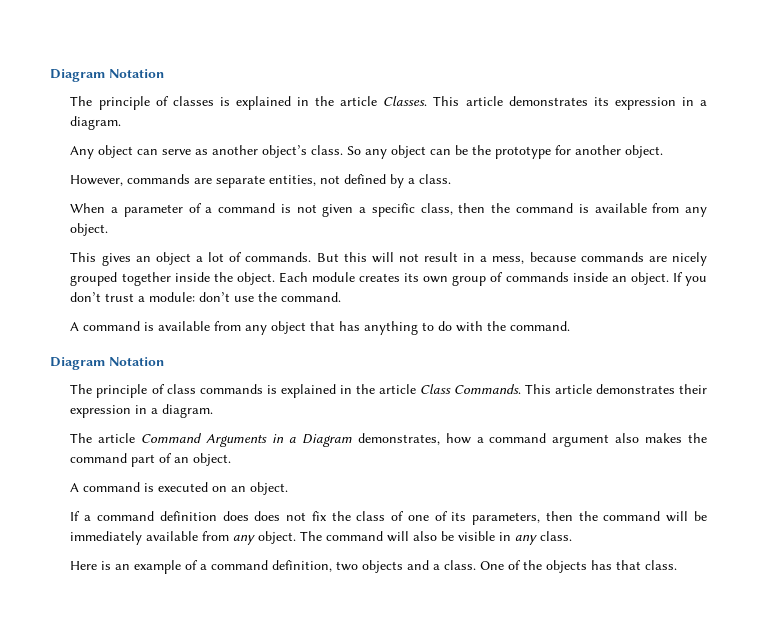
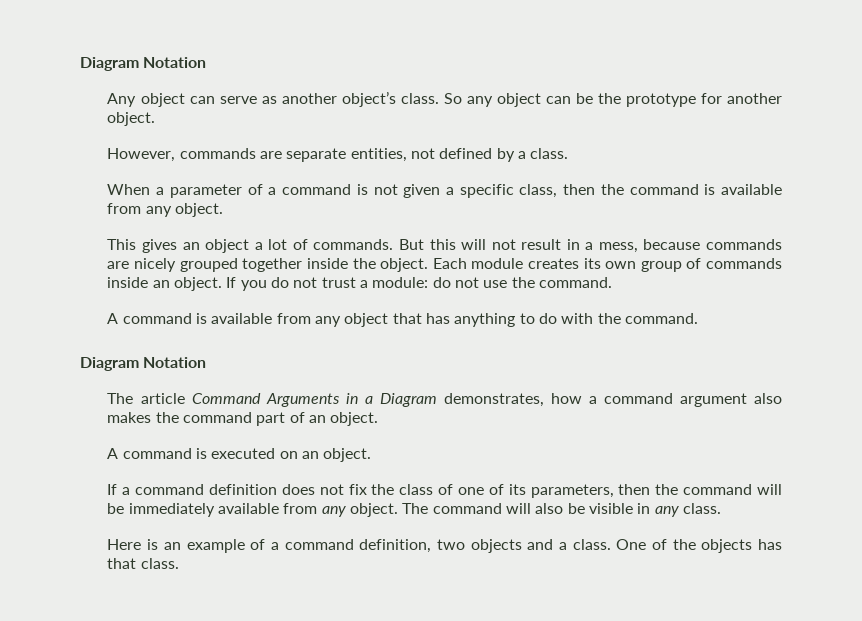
[50,69,164,82] [70,96,707,110] [70,116,122,130] Diagram Notation // The principle of classes is explained in the article Classes. This article demonstrates its expression in a diagram. -> [80,57,207,71] Diagram Notation
[70,292,102,302] don’t -> [271,277,318,288] do not
[199,292,231,302] don’t -> [432,277,480,288] do not
[70,384,707,398] [70,404,214,418] // The principle of class commands is explained in the article Class Commands. This article demonstrates their expression in a diagram. -> (207, 362) none
[254,511,281,521] does -> (315, 489) none

